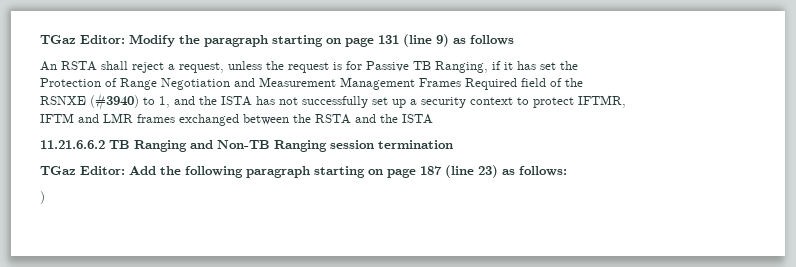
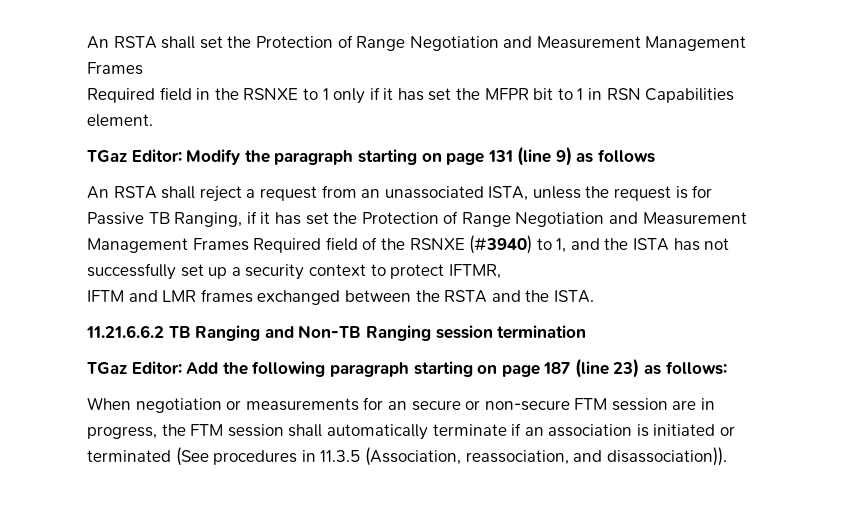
(40, 39) none -> [87,35,747,51] [87,62,143,75] [87,87,735,104] [87,114,153,127] An RSTA shall set the Protection of Range Negotiation and Measurement Management Frames // Required field in the RSNXE to 1 only if it has set the MFPR bit to 1 in RSN Capabilities element. //
[179,62,224,73] request, -> [259,185,529,201] request from an unassociated ISTA,
(578, 65) // -> (358, 218) none
(583, 82) // -> (405, 244) none
[402,114,433,124] ISTA -> [553,290,594,303] ISTA.
[40,191,45,204] ) -> [87,397,716,413] [87,423,736,440] [87,447,727,466] When negotiation or measurements for an secure or non-secure FTM session are in progress, the FTM session shall automatically terminate if an association is initiated or terminated (See procedures in 11.3.5 (Association, reassociation, and disassociation)).

